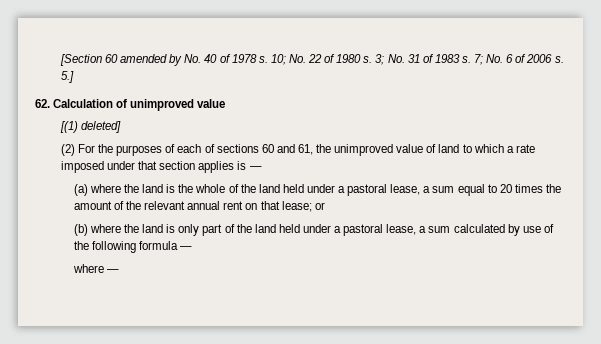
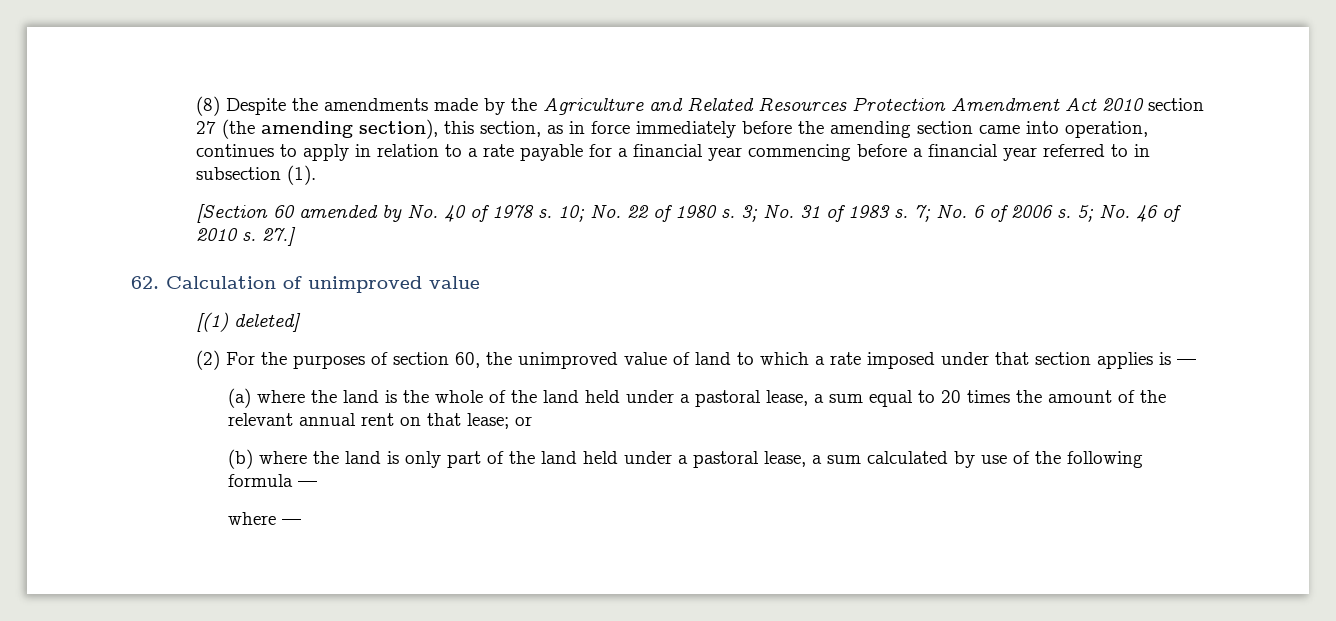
(59, 60) none -> [195,96,1204,116] [195,119,1148,139] [195,144,1150,161] [195,165,316,185] (8) Despite the amendments made by the Agriculture and Related Resources Protection Amendment Act 2010 section 27 (the amending section), this section, as in force immediately before the amending section came into operation, continues to apply in relation to a rate payable for a financial year commencing before a financial year referred to in subsection (1). //
[60,71,74,83] 5.] -> [1076,204,1182,222] [195,227,296,246] 5; No. 46 of 2010 s. 27.]
[177,144,313,155] each of sections 60 and 61, -> [392,352,480,368] section 60,

